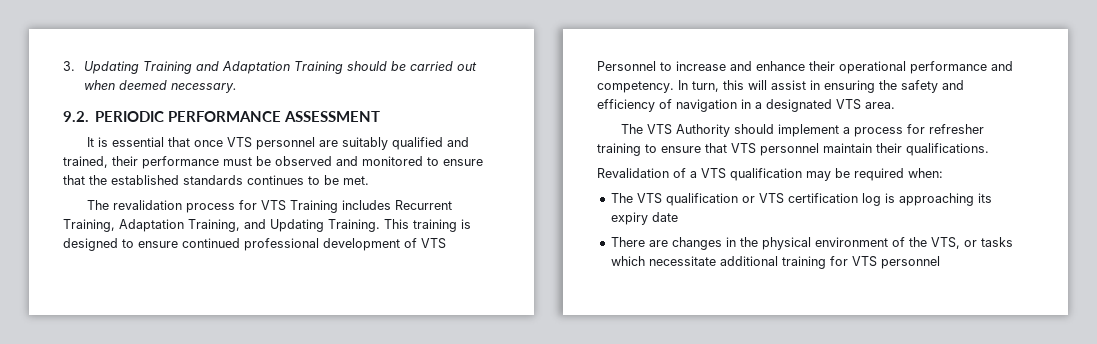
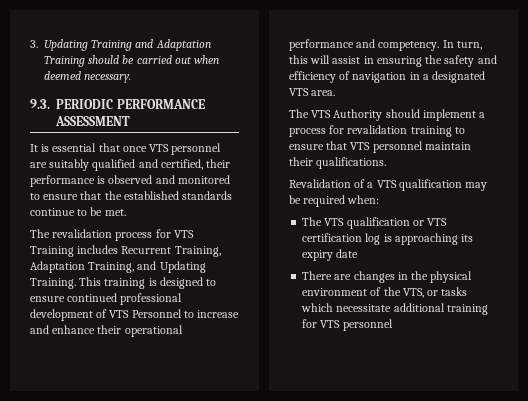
[63,111,89,122] 9.2. -> [30,99,50,109] 9.3.
[63,156,108,168] trained, -> [160,159,203,170] certified,
[223,156,271,166] must be -> [97,176,106,184] is
[247,175,304,185] continues -> [30,208,75,216] continue
[928,124,984,134] refresher -> [347,125,408,134] revalidation

